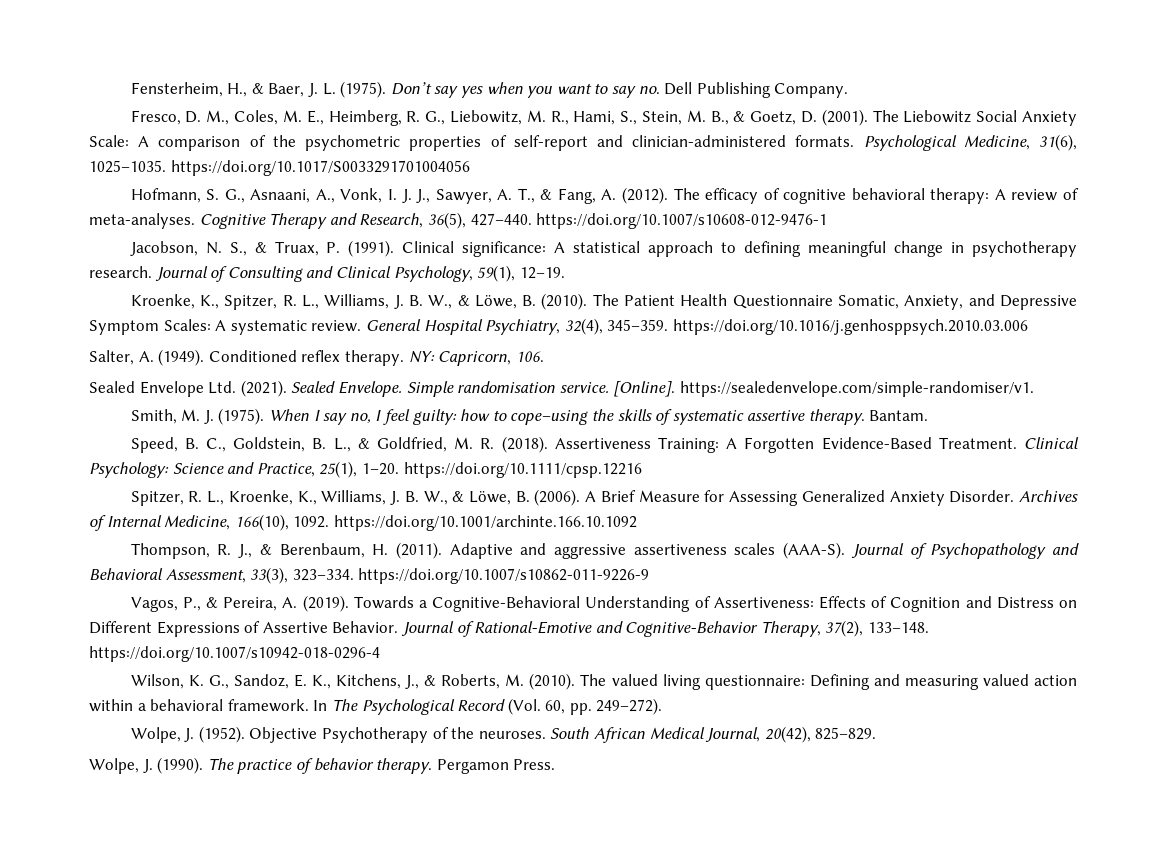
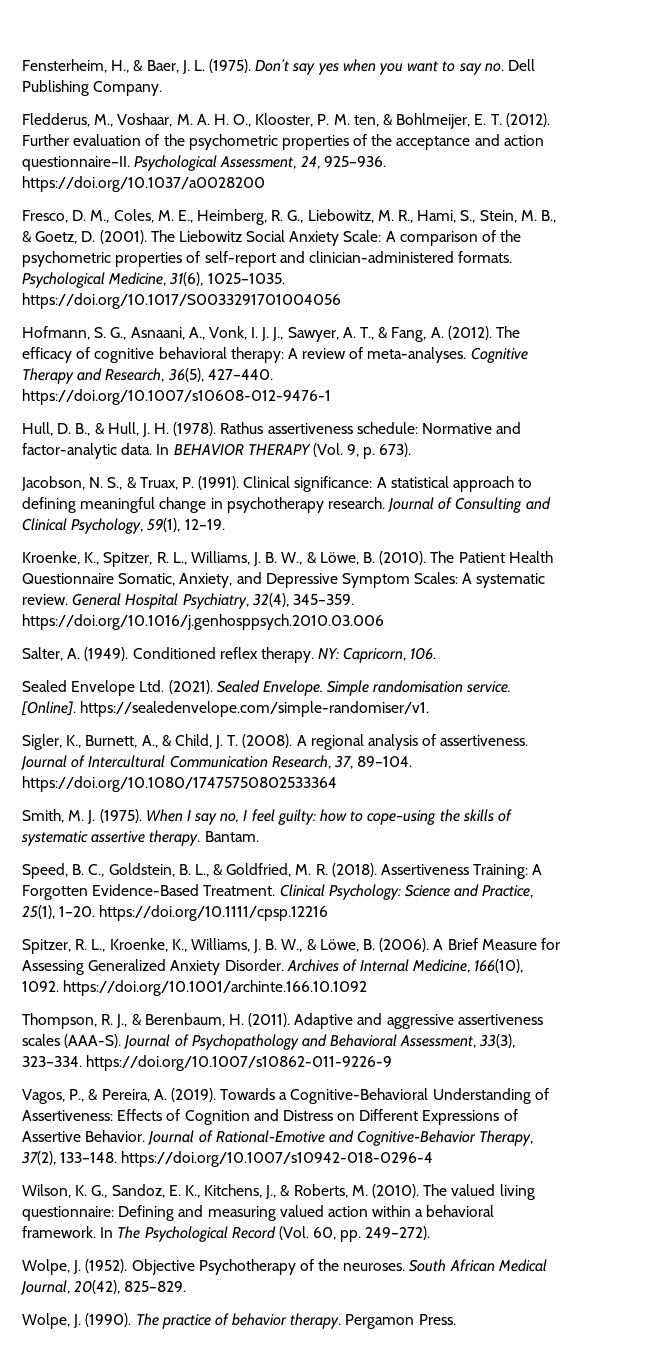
(849, 90) none -> [22,113,550,129] [22,134,544,150] [22,155,386,171] [22,176,265,192] // Fledderus, M., Voshaar, M. A. H. O., Klooster, P. M. ten, & Bohlmeijer, E. T. (2012). Further evaluation of the psychometric properties of the acceptance and action questionnaire–II. Psychological Assessment, 24, 925–936. https://doi.org/10.1037/a0028200
(828, 221) none -> [22,422,522,437] [22,443,412,459] // Hull, D. B., & Hull, J. H. (1978). Rathus assertiveness schedule: Normative and factor-analytic data. In BEHAVIOR THERAPY (Vol. 9, p. 673).
(1034, 389) none -> [22,734,529,750] [20,755,413,770] [22,776,337,792] // Sigler, K., Burnett, A., & Child, J. T. (2008). A regional analysis of assertiveness. Journal of Intercultural Communication Research, 37, 89–104. https://doi.org/10.1080/17475750802533364

